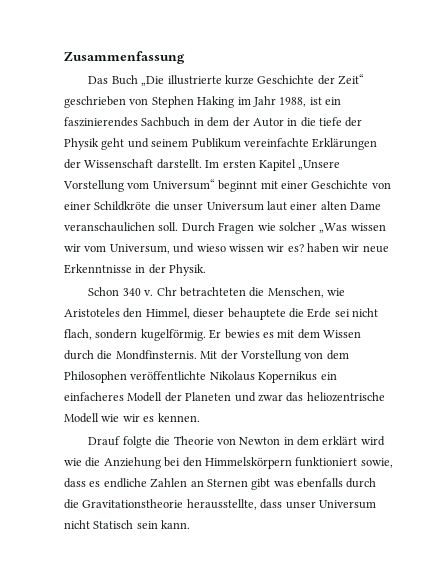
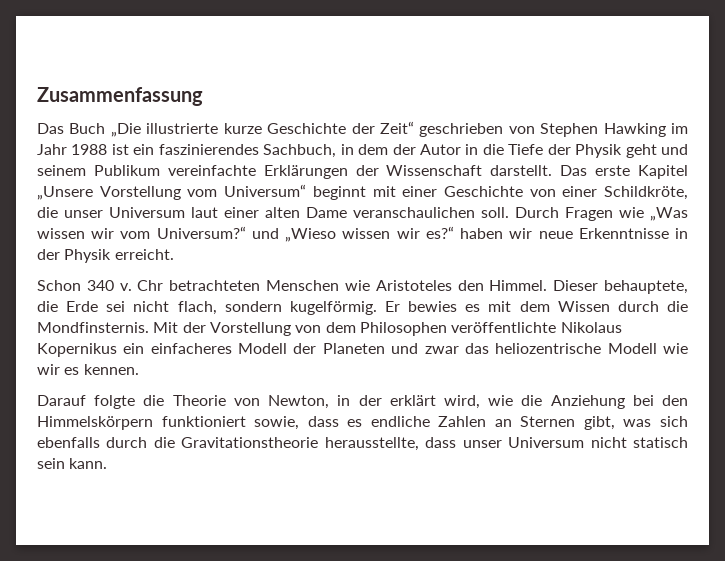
[197,96,235,108] Haking -> [603,123,666,137] Hawking
[279,97,307,107] 1988, -> [71,144,108,155] 1988
[141,117,191,127] Sachbuch -> [263,144,337,158] Sachbuch,
[319,117,342,126] tiefe -> [508,144,544,155] Tiefe
[205,160,256,168] Im ersten -> [560,165,631,176] Das erste
[94,201,152,211] Schildkröte -> [604,186,688,200] Schildkröte,
[278,222,316,231] solcher -> (644, 212) none
[109,243,304,254] Universum, und wieso wissen wir es? -> [156,226,454,242] Universum?“ und „Wieso wissen wir es?“
[169,264,207,276] Physik. -> [64,249,174,263] Physik erreicht.
[249,287,324,298] die Menschen, -> [266,280,340,291] Menschen
[145,308,286,320] Himmel, dieser behauptete -> [489,280,688,294] Himmel. Dieser behauptete,
[88,436,121,446] Drauf -> [37,395,86,406] Darauf
[239,436,385,446] Newton in dem erklärt wird -> [268,395,480,409] Newton, in der erklärt wird,
[251,478,294,490] gibt was -> [583,416,688,430] gibt, was sich
[93,520,134,529] Statisch -> [633,437,689,448] statisch

